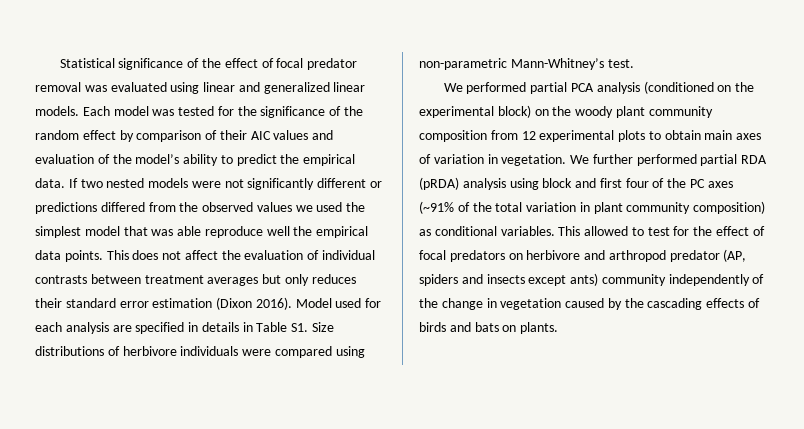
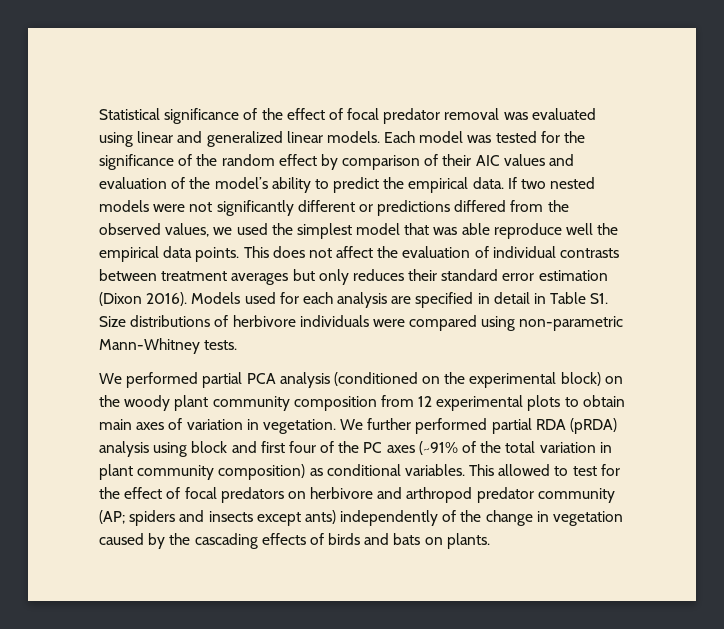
[256,202,292,212] values -> [165,223,210,237] values,
[295,298,332,308] Model -> [191,292,241,304] Models
[201,322,239,332] details -> [493,292,530,304] detail
[510,58,634,70] Mann-Whitney’s test. -> [99,338,238,354] Mann-Whitney tests.
[723,249,747,262] (AP, -> [537,488,615,503] [99,510,125,524] community (AP;
[601,274,666,286] community -> (336, 517) none

